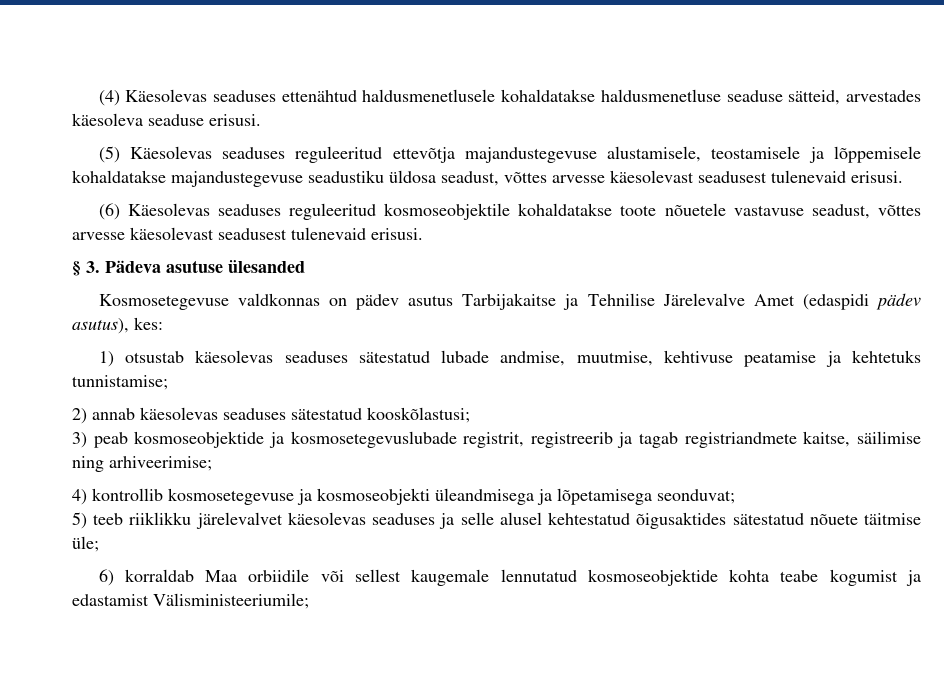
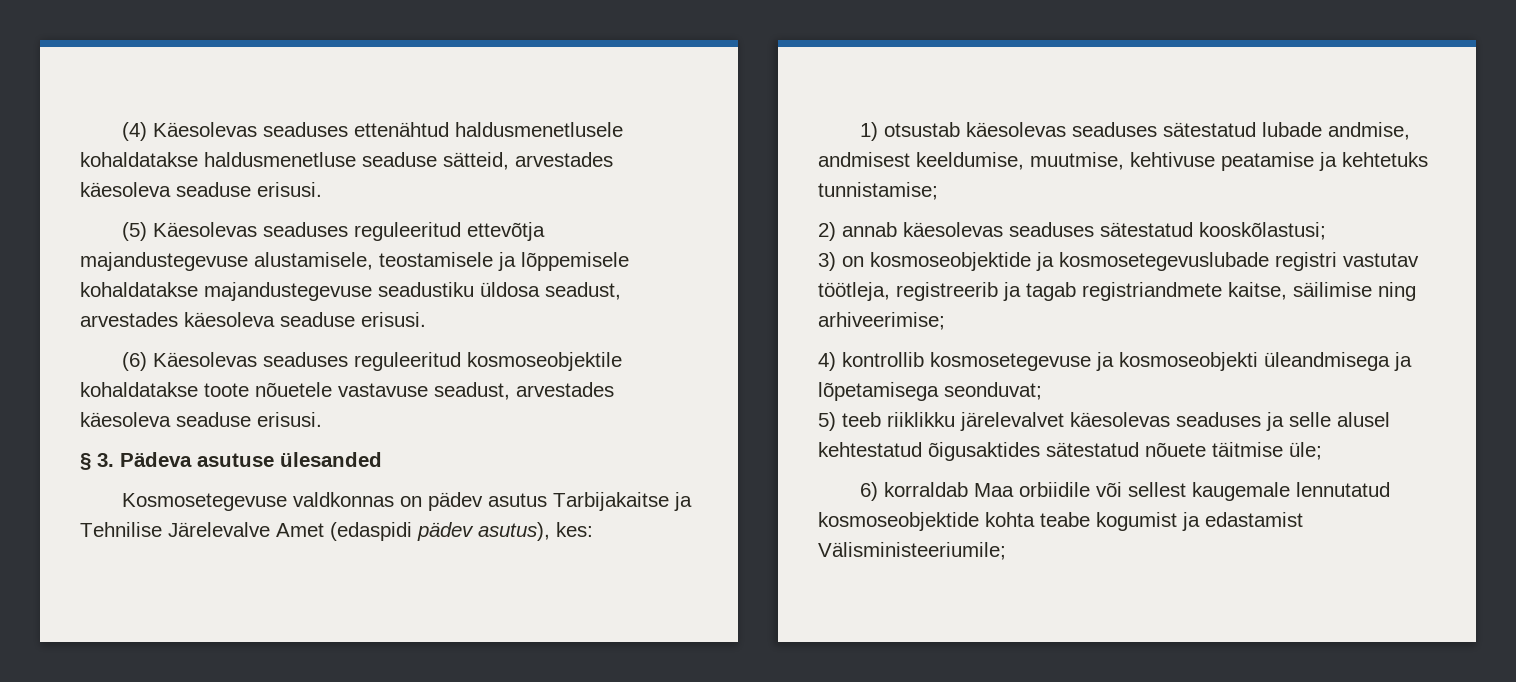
[504,170,846,183] võttes arvesse käesolevast seadusest tulenevaid -> [80,312,355,327] arvestades käesoleva seaduse
[878,205,922,216] [72,227,366,240] võttes arvesse käesolevast seadusest tulenevaid -> [516,382,614,397] [80,412,251,427] arvestades käesoleva seaduse
(566, 358) none -> [818,152,1024,170] andmisest keeldumise,
[93,432,128,448] peab -> [842,256,864,267] on
[463,432,525,448] registrit, -> [1275,252,1419,271] [818,282,890,301] registri vastutav töötleja,

